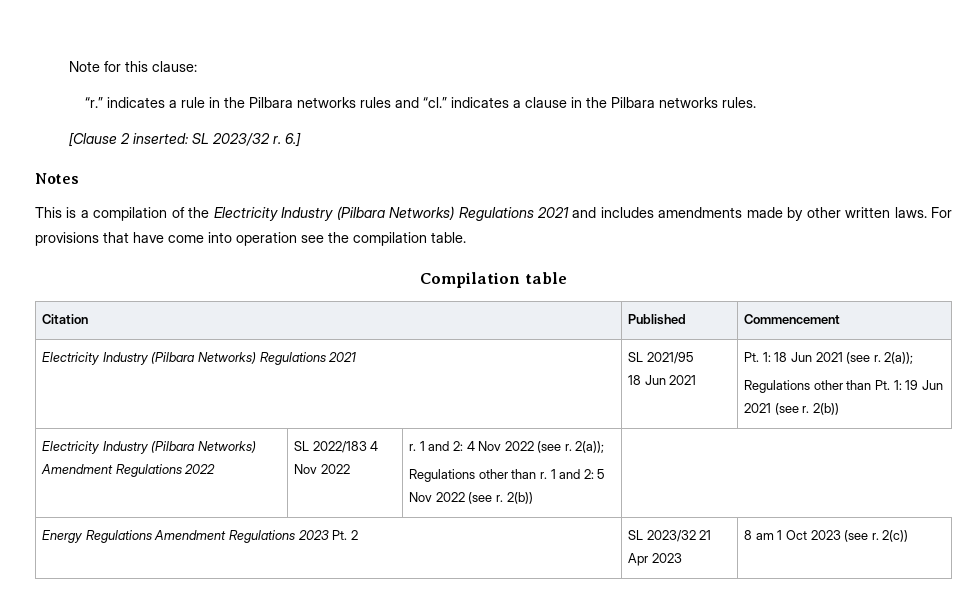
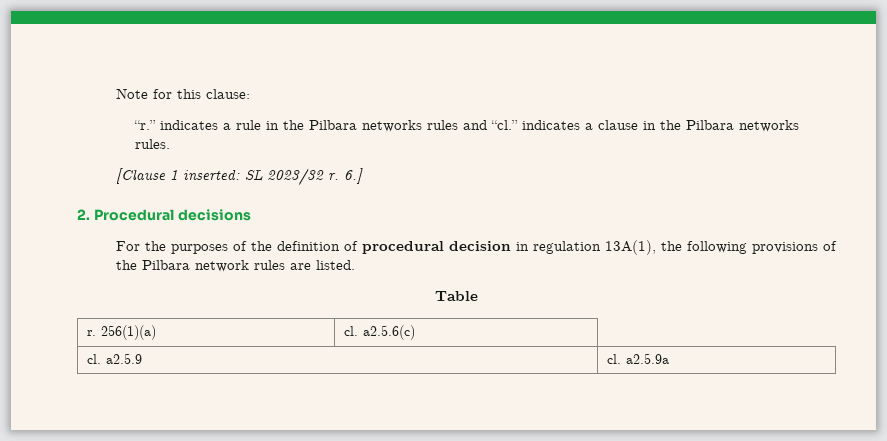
[119,133,130,144] 2 -> [169,170,178,180] 1
[35,173,79,184] [35,206,953,221] [35,232,466,246] [420,272,567,288] [42,314,89,324] [628,314,687,325] [744,314,841,324] [42,352,357,365] [628,352,694,364] [628,375,697,385] [744,352,914,364] [744,380,943,393] [744,403,839,415] [42,441,256,454] [41,464,216,477] [294,441,379,453] [294,464,350,474] [409,441,605,453] [409,469,606,482] [409,492,533,504] [42,530,358,543] [628,530,712,542] [628,553,682,566] [744,530,909,542] Notes // This is a compilation of the Electricity Industry (Pilbara Networks) Regulations 2021 and includes amendments made by other written laws. For provisions that have come into operation see the compilation table. // Compilation table // Citation | Published | Commencement // Electricity Industry (Pilbara Networks) Regulations 2021 | SL 2021/95 // 18 Jun 2021 | Pt. 1: 18 Jun 2021 (see r. 2(a)); // Regulations other than Pt. 1: 19 Jun 2021 (see r. 2(b)) // Electricity Industry (Pilbara Networks) Amendment Regulations 2022 | SL 2022/183 4 Nov 2022 | r. 1 and 2: 4 Nov 2022 (see r. 2(a)); // Regulations other than r. 1 and 2: 5 Nov 2022 (see r. 2(b)) // Energy Regulations Amendment Regulations 2023 Pt. 2 | SL 2023/32 21 Apr 2023 | 8 am 1 Oct 2023 (see r. 2(c)) -> [77,209,251,221] [115,240,837,255] [115,260,355,272] [435,291,478,301] [87,325,157,340] [344,325,416,340] [87,353,143,364] [607,353,670,364] 2. Procedural decisions // For the purposes of the definition of procedural decision in regulation 13A(1), the following provisions of the Pilbara network rules are listed. // Table // r. 256(1)(a) | cl. a2.5.6(c) // cl. a2.5.9 | cl. a2.5.9a

